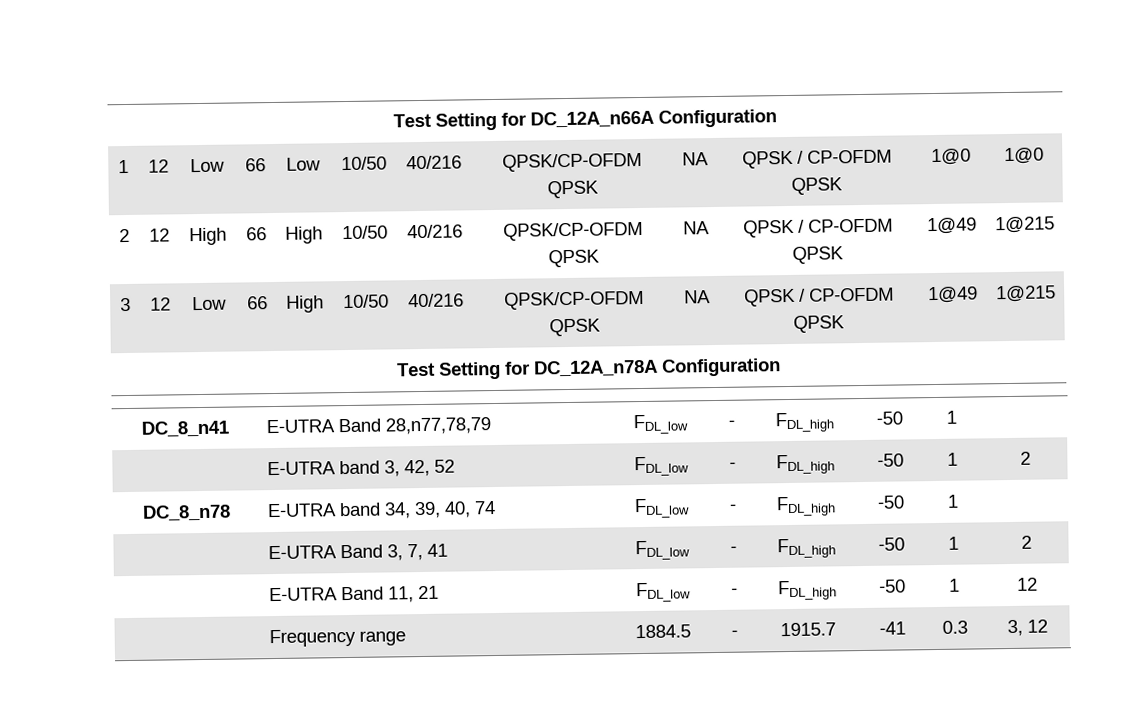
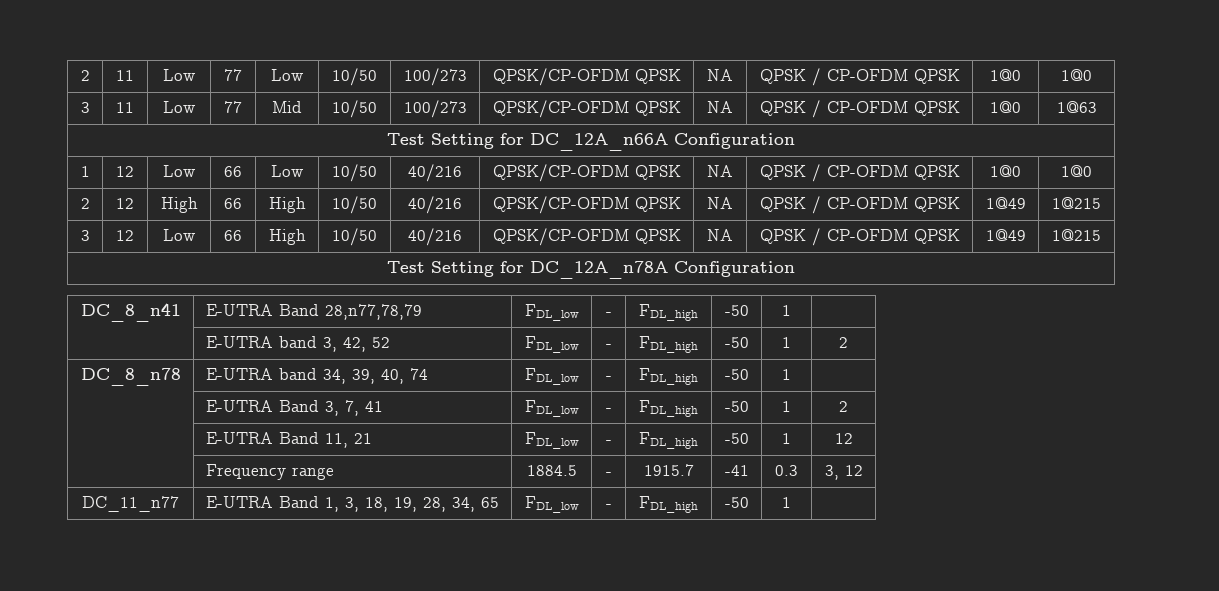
(393, 120) none -> [80,70,90,81] [116,70,134,81] [163,69,196,81] [224,69,242,81] [271,69,304,81] [332,68,377,86] [403,68,467,86] [492,68,681,86] [707,69,733,81] [759,68,960,86] [990,69,1021,81] [1061,69,1092,81] [80,102,90,113] [116,102,134,113] [163,101,196,113] [224,101,242,113] [272,101,302,113] [332,100,377,118] [403,100,467,118] [492,100,681,118] [707,101,733,113] [759,100,960,118] [990,101,1021,113] [1056,101,1097,113] 2 | 11 | Low | 77 | Low | 10/50 | 100/273 | QPSK/CP-OFDM QPSK | NA | QPSK / CP-OFDM QPSK | 1@0 | 1@0 // 3 | 11 | Low | 77 | Mid | 10/50 | 100/273 | QPSK/CP-OFDM QPSK | NA | QPSK / CP-OFDM QPSK | 1@0 | 1@63 //
(1048, 626) none -> [82,496,179,512] [205,496,499,512] [524,496,579,513] [605,504,612,508] [639,496,698,513] [724,497,749,508] [782,497,791,508] // DC_11_n77 | E-UTRA Band 1, 3, 18, 19, 28, 34, 65 | FDL_low | - | FDL_high | -50 | 1 |

